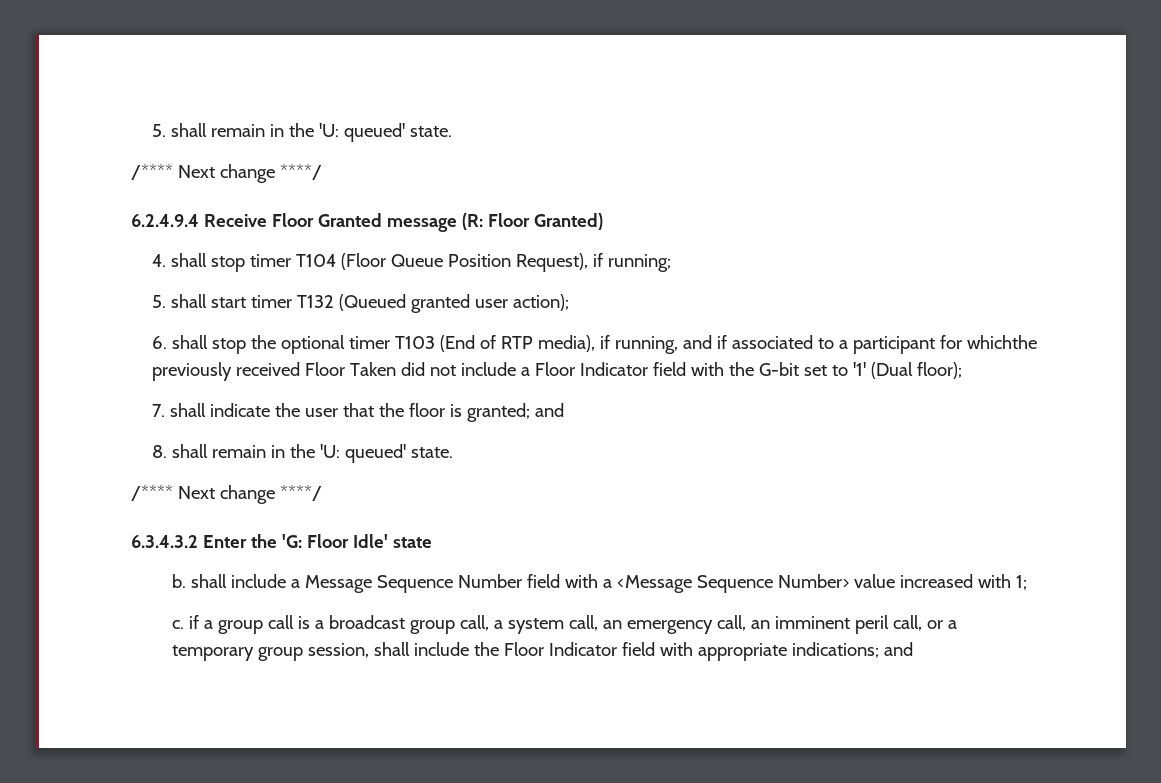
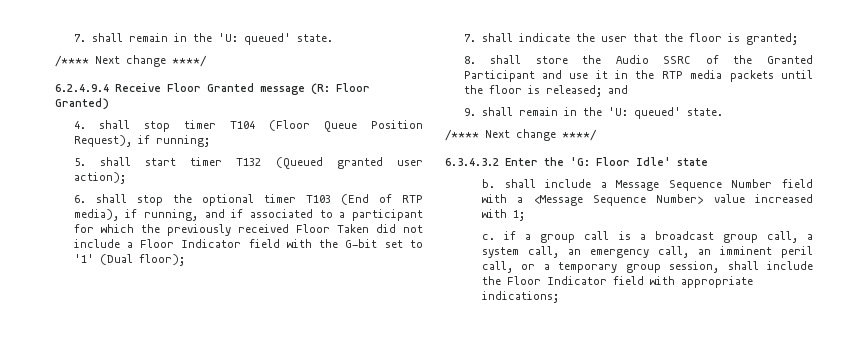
[151,124,166,137] 5. -> [73,34,86,42] 7.
[966,335,1037,349] whichthe -> [100,224,160,233] which the
(530, 412) none -> [463,55,813,64] [463,70,813,82] [463,85,602,97] // 8. shall store the Audio SSRC of the Granted Participant and use it in the RTP media packets until the floor is released;
[151,445,167,458] 8. -> [463,108,476,116] 9.
[884,642,914,656] and -> (560, 297) none

